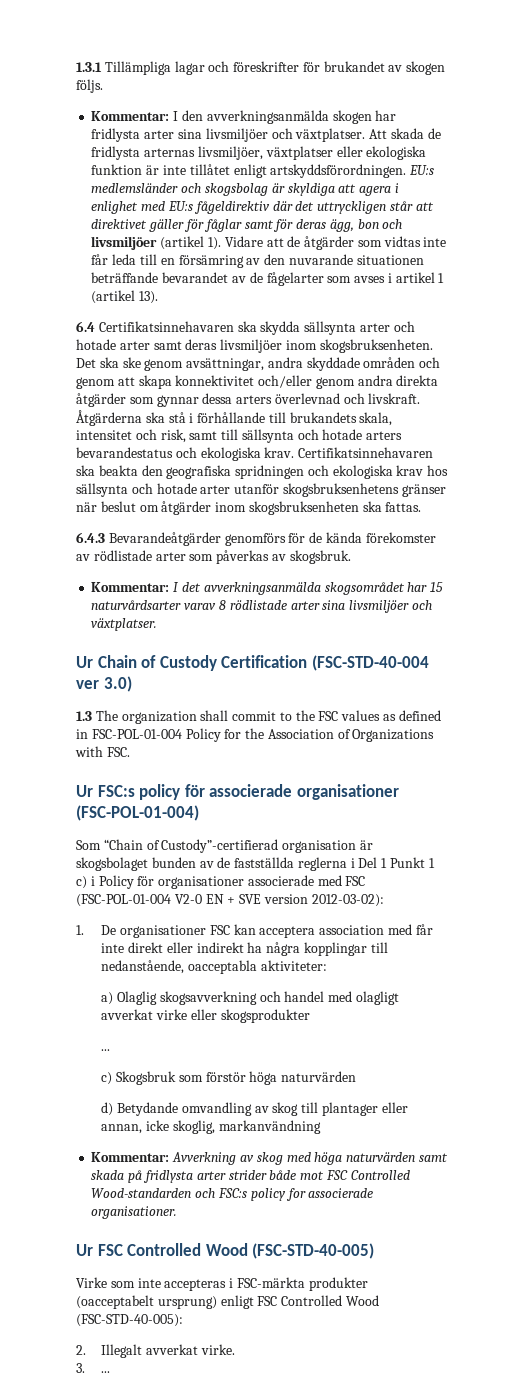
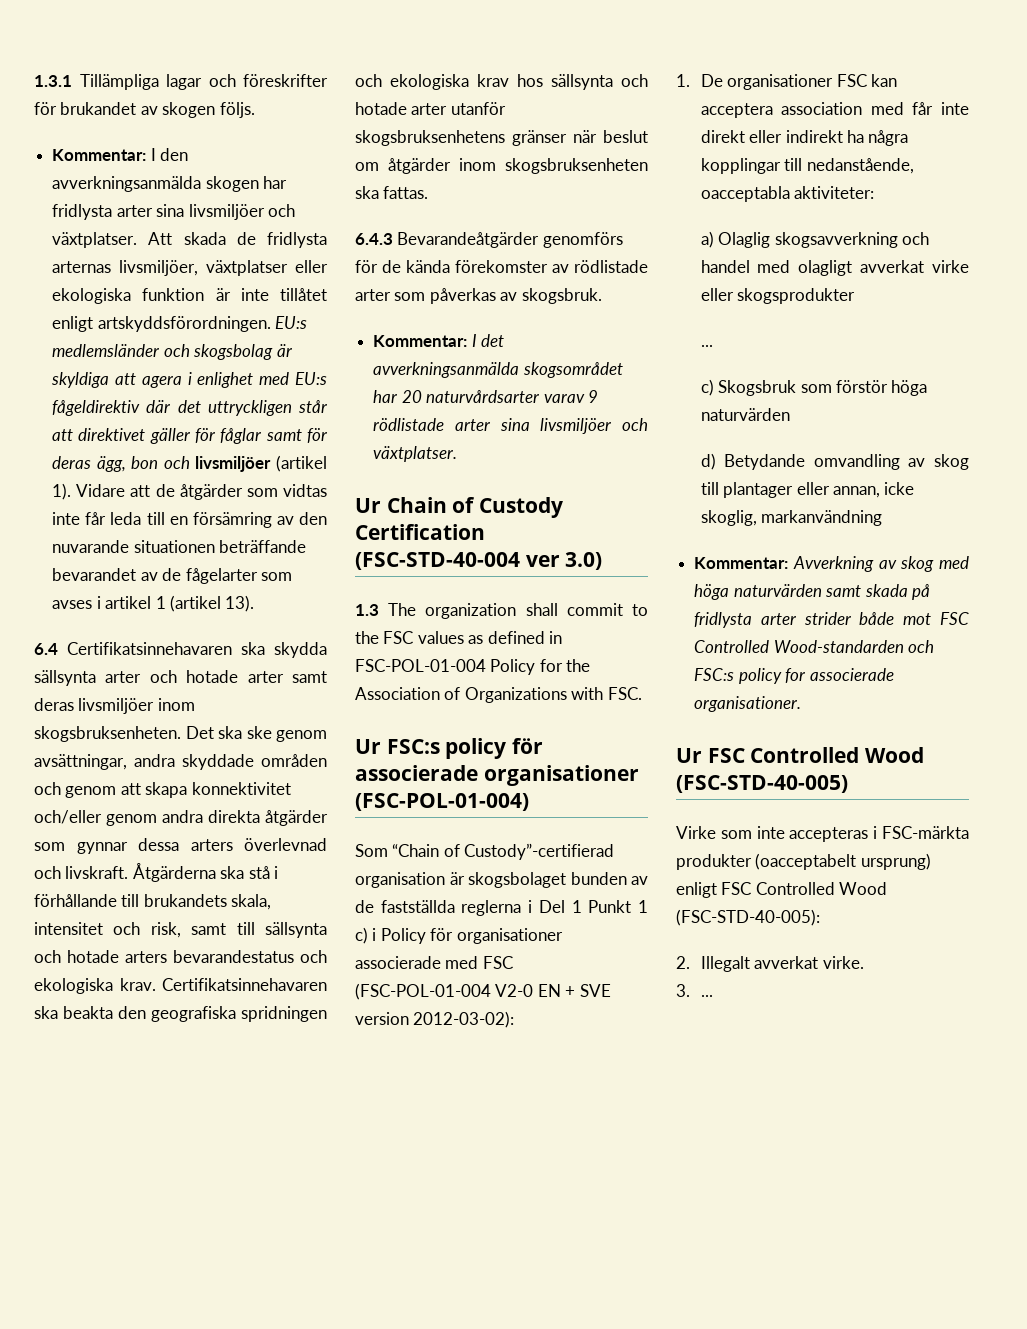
[430,582,444,592] 15 -> [401,390,422,403] 20
[218,600,226,610] 8 -> [587,390,598,403] 9

